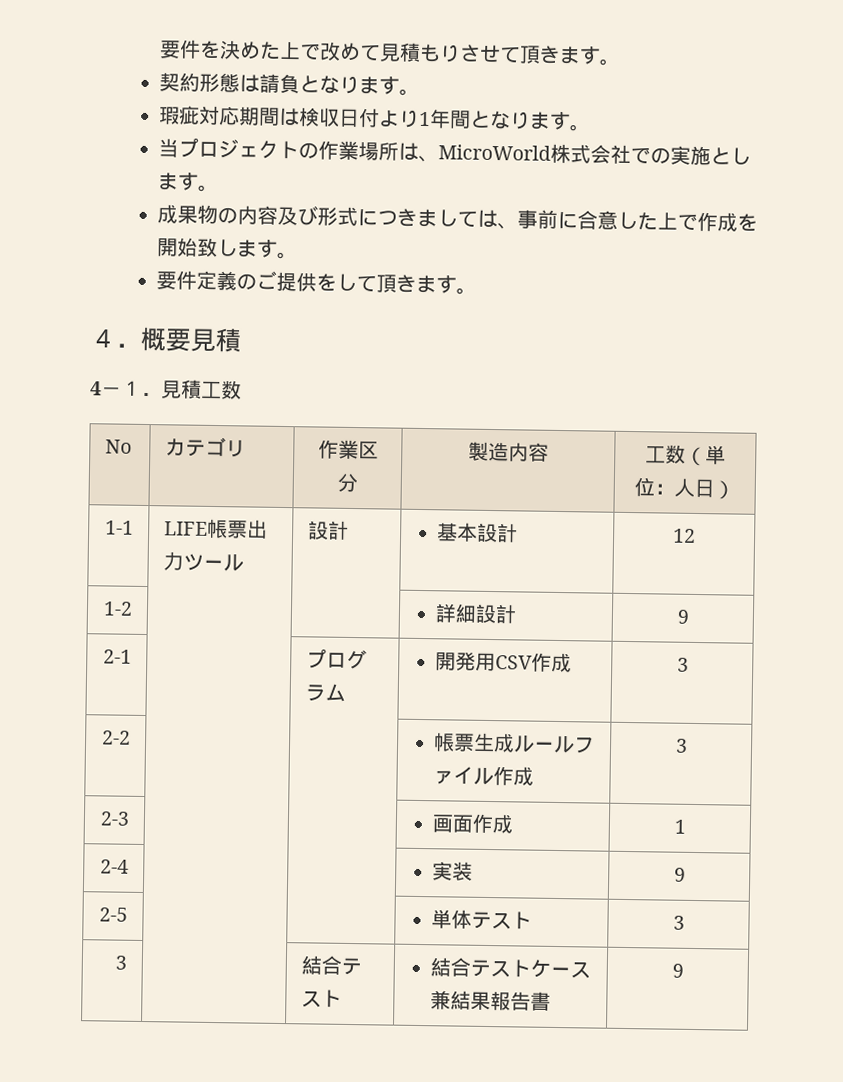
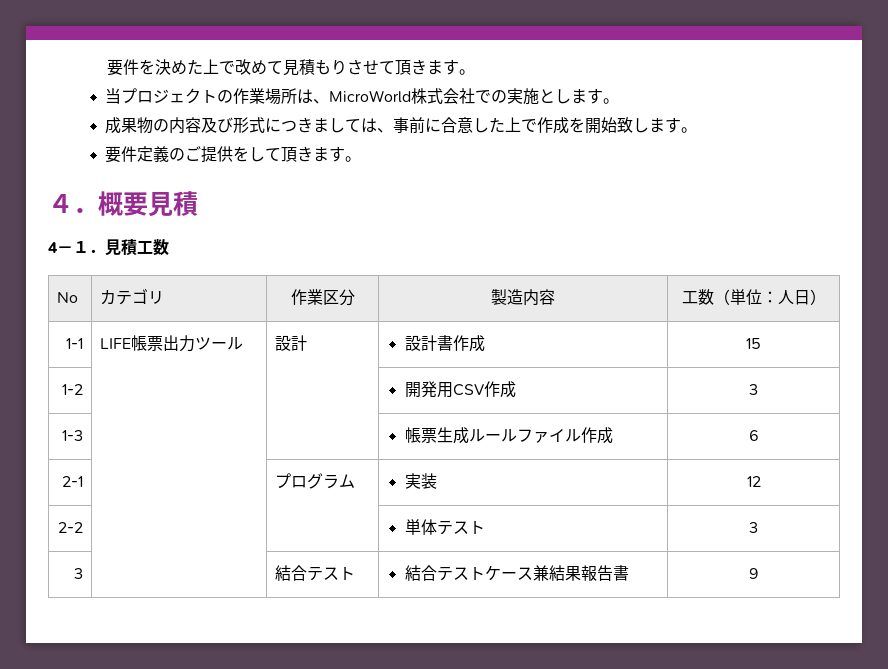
[158,72,420,96] [158,105,591,132] // 契約形態は請負となります。 // 瑕疵対応期間は検収日付より1年間となります。 -> (476, 72) none
[436,522,519,543] [673,528,696,543] 基本設計 | 12 -> [404,335,485,352] [746,338,761,349] 設計書作成 | 15
[435,603,518,624] [676,609,690,624] [103,649,133,664] [305,648,367,670] [304,683,346,702] | 詳細設計 | 9 // 2-1 | | プログラム -> (84, 389) none
[102,730,132,745] 2-2 -> [62,430,84,441] 1-3
[674,738,688,753] [100,811,131,826] [432,813,515,834] [673,819,686,834] [100,859,130,874] 3 // 2-3 | | | 画面作成 | 1 // 2-4 | | -> [748,430,759,441] [62,476,84,487] [274,473,355,489] 6 // 2-1 | | プログラム
[673,867,686,882] [99,907,129,922] 9 // 2-5 -> [746,476,761,487] [58,522,84,533] 12 // 2-2

